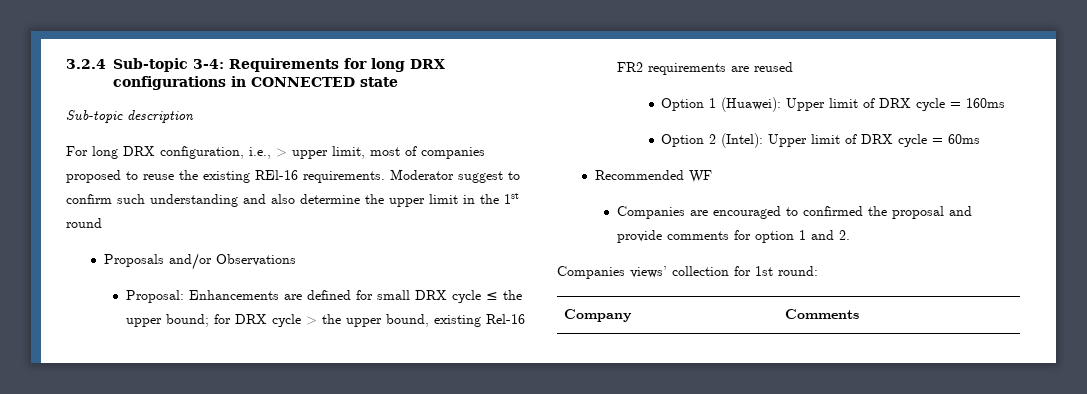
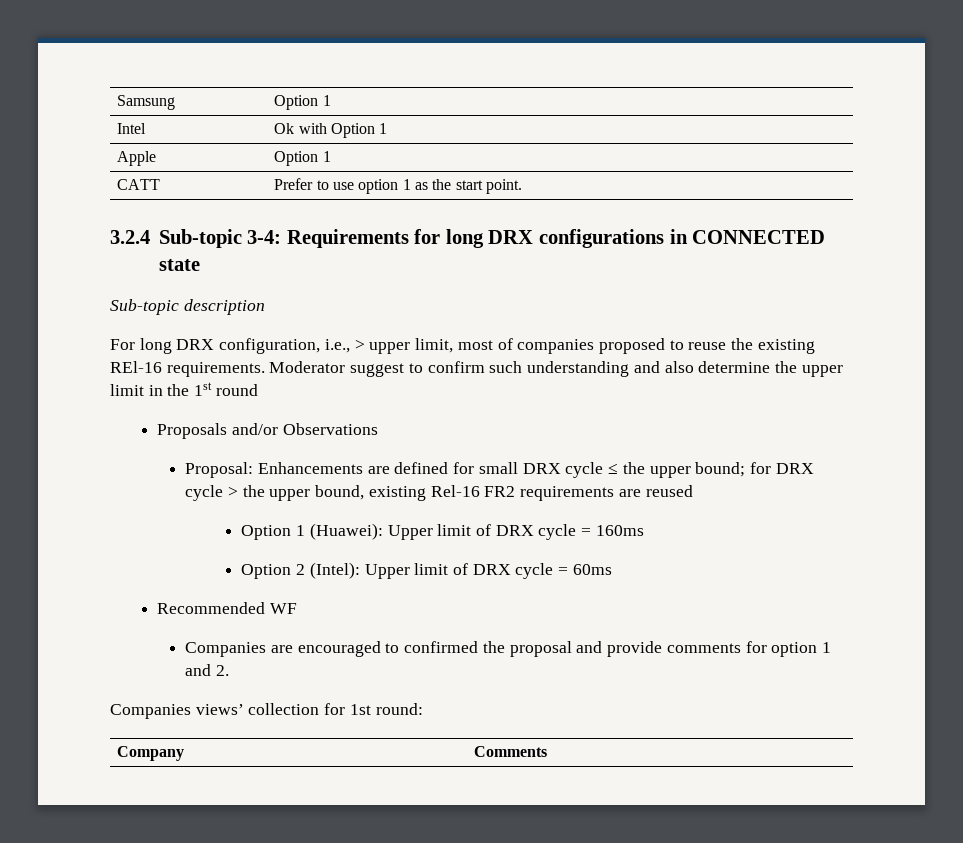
(66, 64) none -> [117,95,176,110] [274,95,331,110] [117,123,147,134] [274,123,388,138] [117,151,157,166] [274,151,331,166] [117,179,161,190] [274,178,522,194] Samsung | Option 1 // Intel | Ok with Option 1 // Apple | Option 1 // CATT | Prefer to use option 1 as the start point. //

